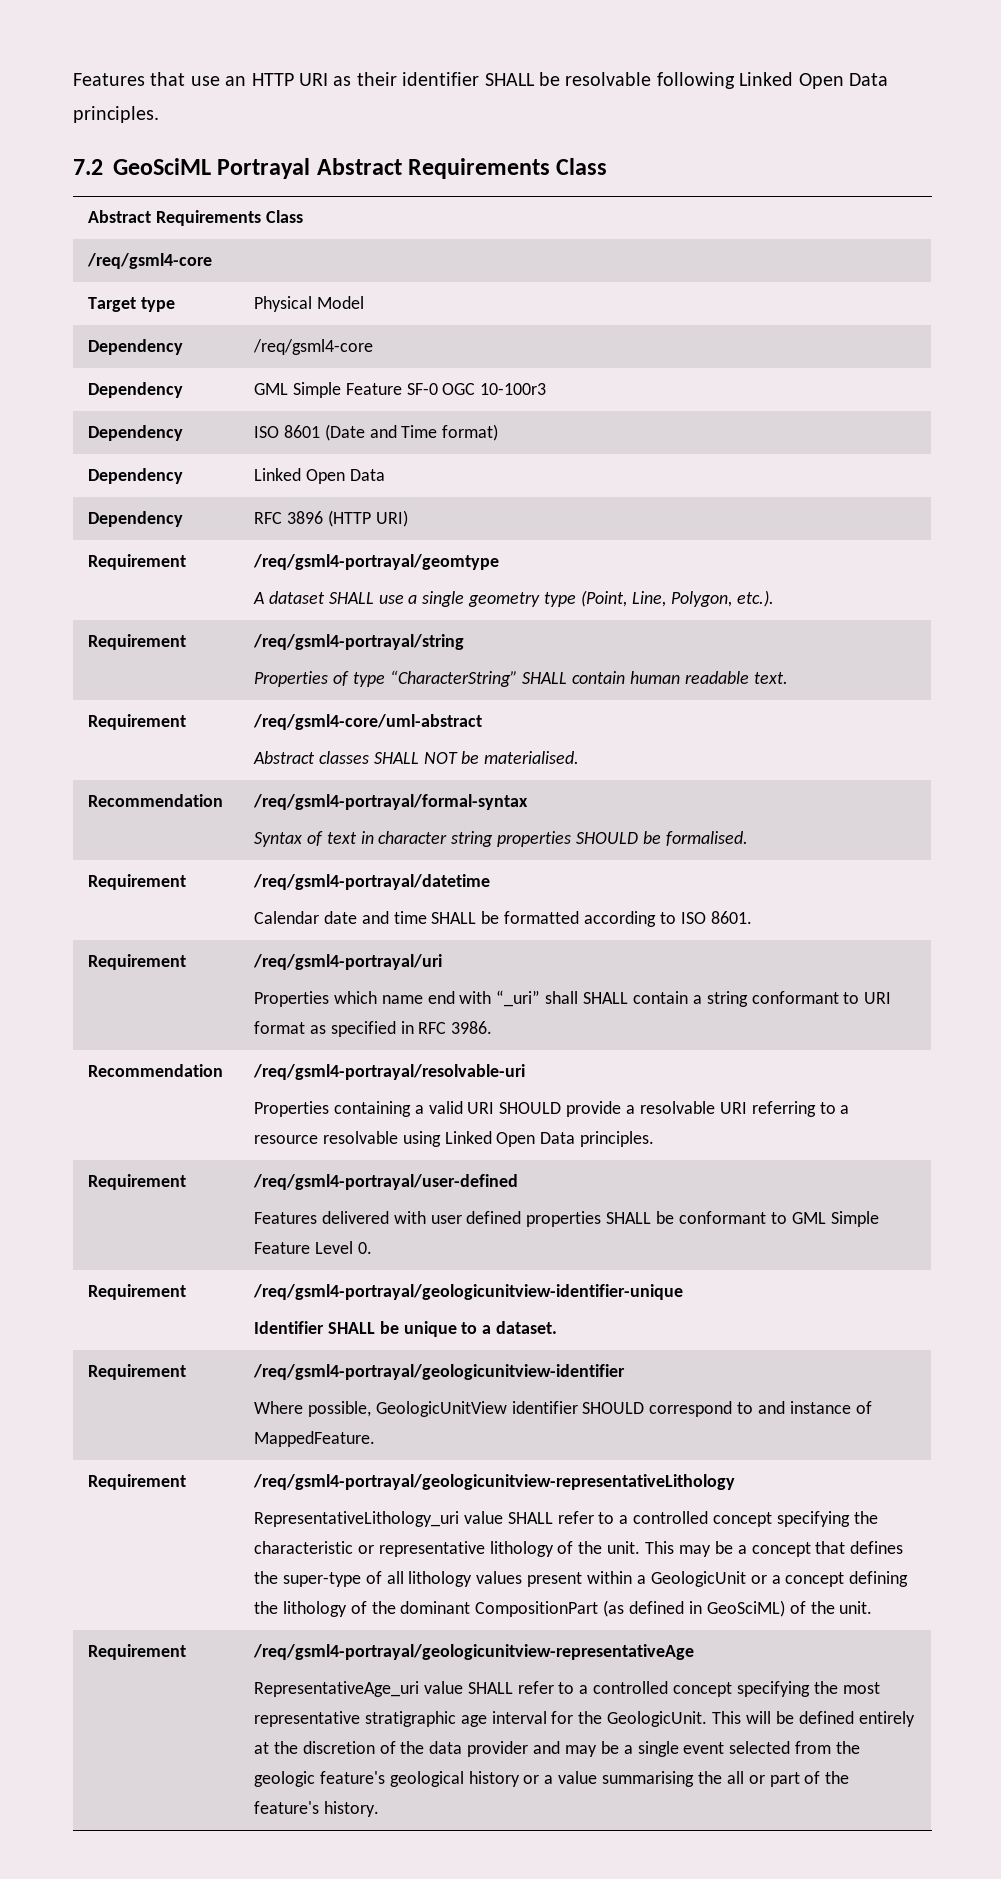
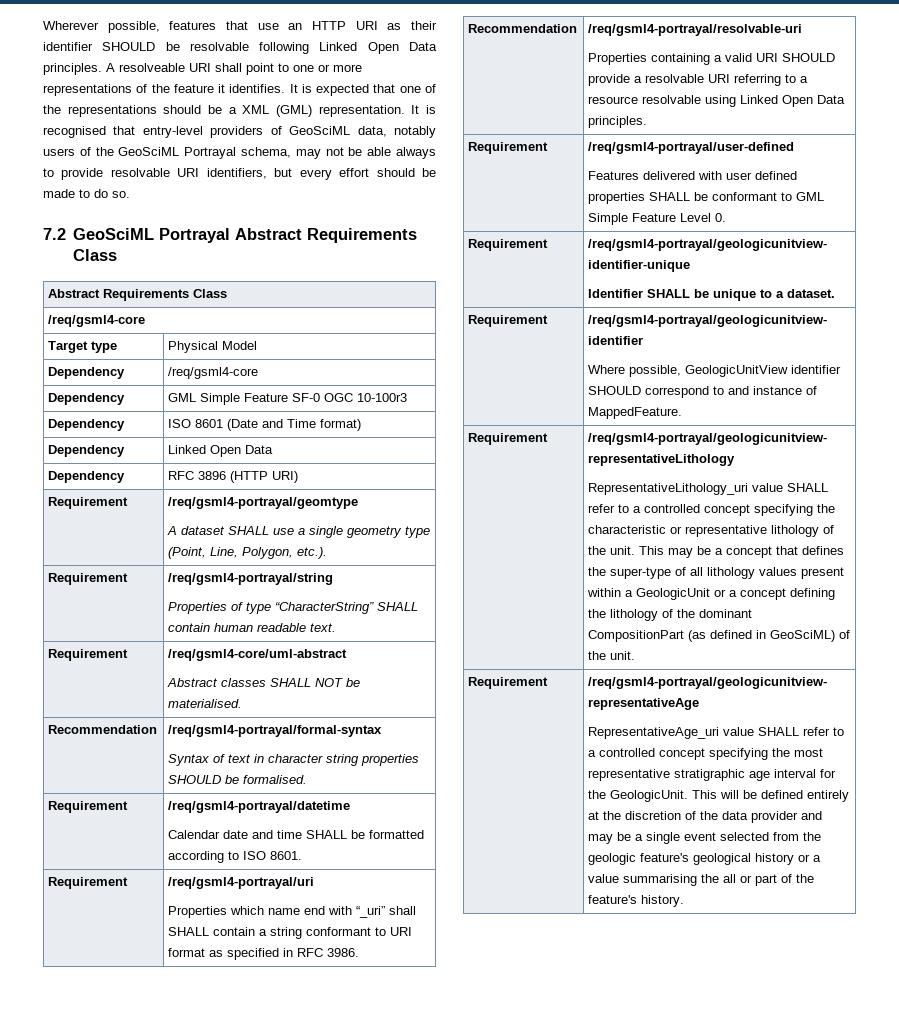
[73,73,145,86] Features -> [43,21,217,33] Wherever possible, features
[484,73,535,86] SHALL -> [102,42,156,51] SHOULD
(159, 114) none -> [106,63,362,75] [43,84,436,96] [43,105,436,117] [43,126,436,138] [43,147,437,159] [43,168,437,180] [43,189,130,198] A resolveable URI shall point to one or more representations of the feature it identifies. It is expected that one of the representations should be a XML (GML) representation. It is recognised that entry-level providers of GeoSciML data, notably users of the GeoSciML Portrayal schema, may not be able always to provide resolvable URI identifiers, but every effort should be made to do so.

